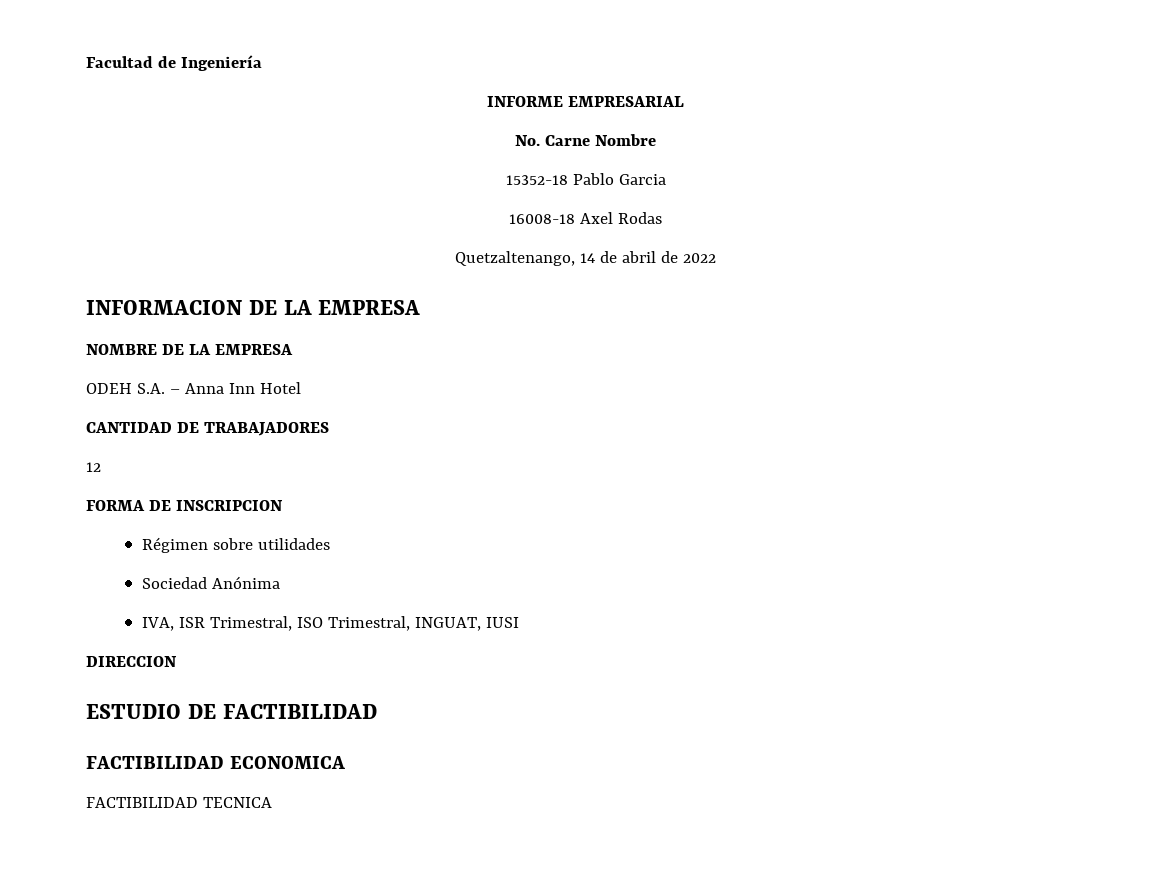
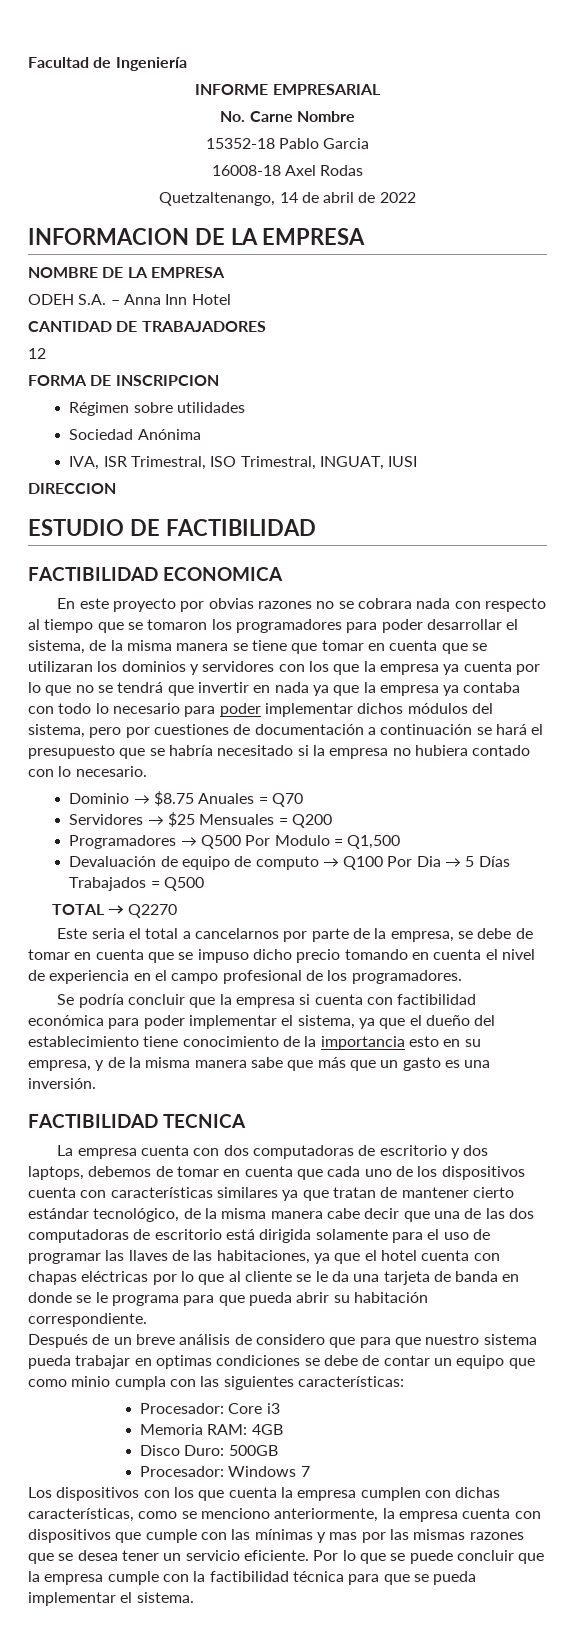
[86,797,272,808] FACTIBILIDAD TECNICA -> [57,598,546,612] [28,619,519,633] [28,640,487,654] [28,661,540,675] [28,682,521,696] [28,703,493,717] [28,724,544,738] [28,745,531,759] [28,766,147,777] [69,791,303,807] [69,812,332,828] [69,835,401,849] [69,856,510,870] [69,877,204,891] [51,904,178,918] [57,928,533,942] [28,949,535,963] [28,970,462,984] [57,994,477,1008] [28,1015,496,1029] [28,1036,481,1050] [28,1057,491,1071] [28,1078,96,1089] [28,1114,246,1128] [57,1145,489,1159] [28,1166,525,1180] [28,1187,514,1201] [28,1208,534,1222] [28,1229,490,1243] [28,1250,500,1264] [28,1271,520,1285] [28,1292,428,1306] [28,1313,147,1327] [28,1334,537,1348] [28,1355,535,1369] [28,1376,404,1390] [140,1403,280,1414] [140,1424,283,1435] [140,1445,278,1456] [140,1466,310,1477] [28,1487,501,1501] [28,1508,541,1522] [28,1529,524,1543] [28,1550,545,1564] [28,1571,477,1585] [28,1592,194,1606] En este proyecto por obvias razones no se cobrara nada con respecto al tiempo que se tomaron los programadores para poder desarrollar el sistema, de la misma manera se tiene que tomar en cuenta que se utilizaran los dominios y servidores con los que la empresa ya cuenta por lo que no se tendrá que invertir en nada ya que la empresa ya contaba con todo lo necesario para poder implementar dichos módulos del sistema, pero por cuestiones de documentación a continuación se hará el presupuesto que se habría necesitado si la empresa no hubiera contado con lo necesario. // Dominio → $8.75 Anuales = Q70 // Servidores → $25 Mensuales = Q200 // Programadores → Q500 Por Modulo = Q1,500 // Devaluación de equipo de computo → Q100 Por Dia → 5 Días Trabajados = Q500 // TOTAL → Q2270 // Este seria el total a cancelarnos por parte de la empresa, se debe de tomar en cuenta que se impuso dicho precio tomando en cuenta el nivel de experiencia en el campo profesional de los programadores. // Se podría concluir que la empresa si cuenta con factibilidad económica para poder implementar el sistema, ya que el dueño del establecimiento tiene conocimiento de la importancia esto en su empresa, y de la misma manera sabe que más que un gasto es una inversión. // FACTIBILIDAD TECNICA // La empresa cuenta con dos computadoras de escritorio y dos laptops, debemos de tomar en cuenta que cada uno de los dispositivos cuenta con características similares ya que tratan de mantener cierto estándar tecnológico, de la misma manera cabe decir que una de las dos computadoras de escritorio está dirigida solamente para el uso de programar las llaves de las habitaciones, ya que el hotel cuenta con chapas eléctricas por lo que al cliente se le da una tarjeta de banda en donde se le programa para que pueda abrir su habitación correspondiente. // Después de un breve análisis de considero que para que nuestro sistema pueda trabajar en optimas condiciones se debe de contar un equipo que como minio cumpla con las siguientes características: // Procesador: Core i3 // Memoria RAM: 4GB // Disco Duro: 500GB // Procesador: Windows 7 // Los dispositivos con los que cuenta la empresa cumplen con dichas características, como se menciono anteriormente, la empresa cuenta con dispositivos que cumple con las mínimas y mas por las mismas razones que se desea tener un servicio eficiente. Por lo que se puede concluir que la empresa cumple con la factibilidad técnica para que se pueda implementar el sistema.

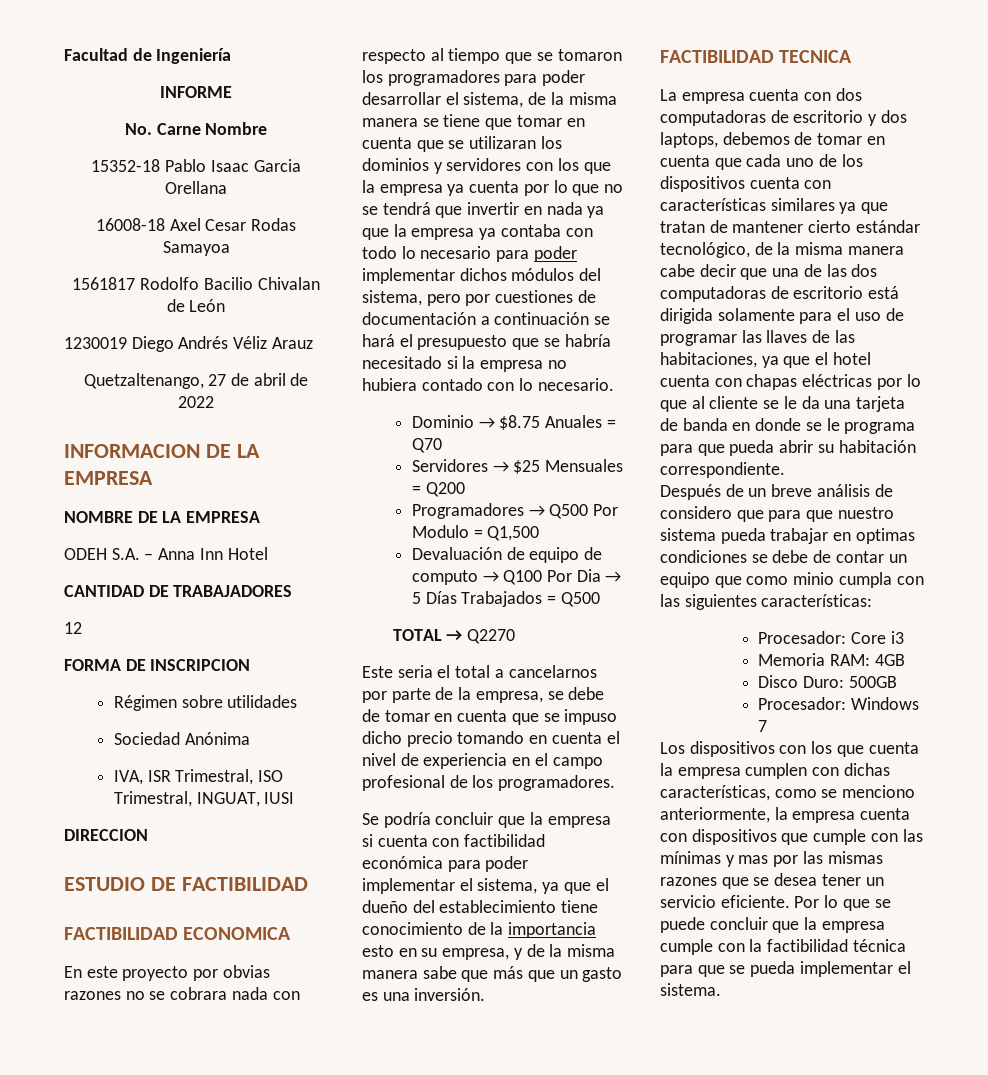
[272,84,381,95] EMPRESARIAL -> (232, 92) none
(319, 143) none -> [210,160,249,172] Isaac
(370, 143) none -> [165,181,227,194] Orellana
(316, 170) none -> [205,219,247,231] Cesar
(364, 170) none -> [162,241,230,256] [72,277,320,290] [166,299,226,312] [64,336,313,352] Samayoa // 1561817 Rodolfo Bacilio Chivalan de León // 1230019 Diego Andrés Véliz Arauz
[279,192,298,203] 14 -> [208,374,227,386] 27

